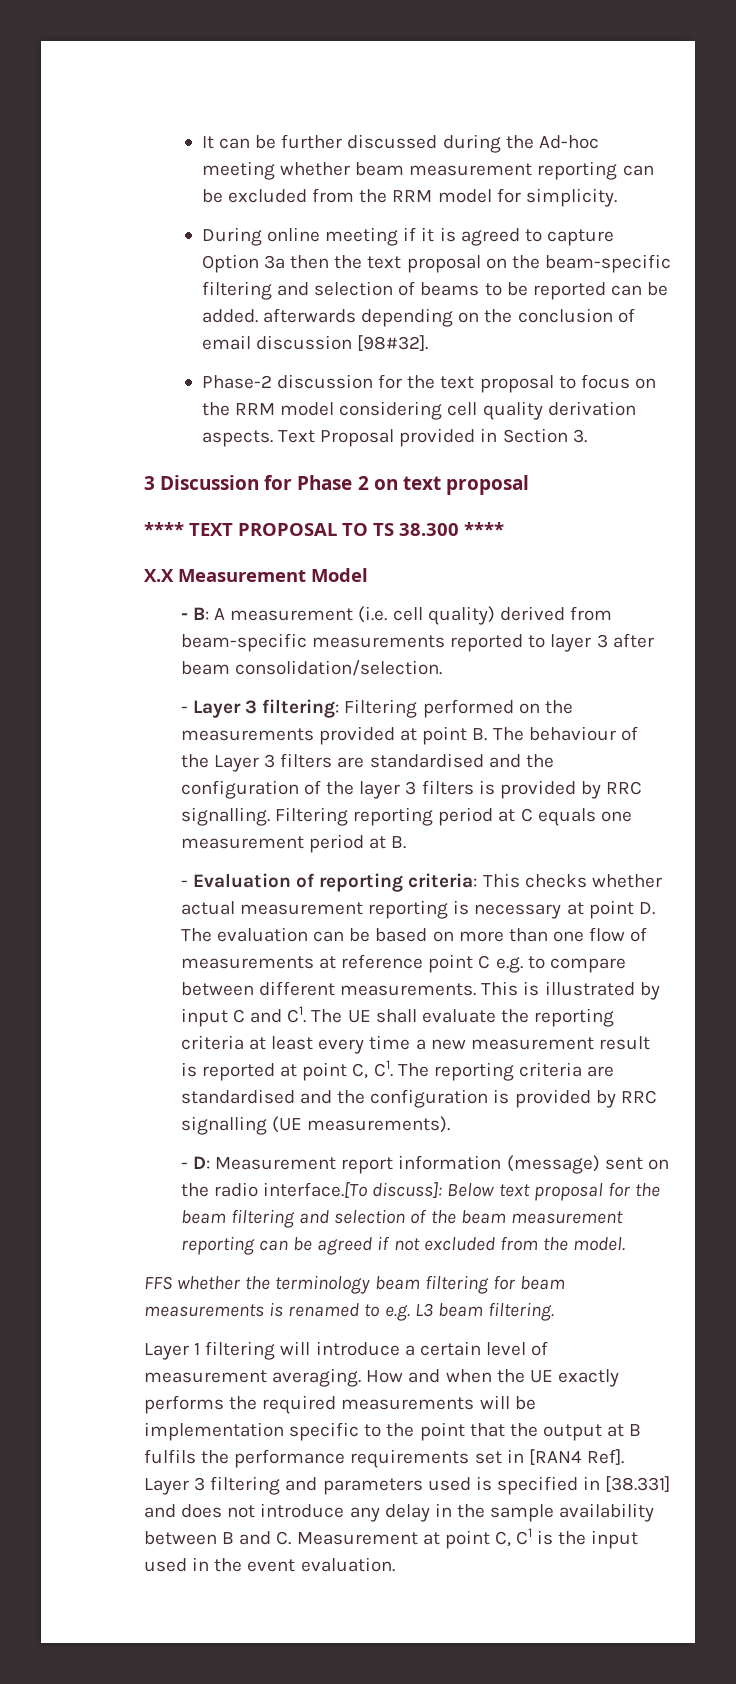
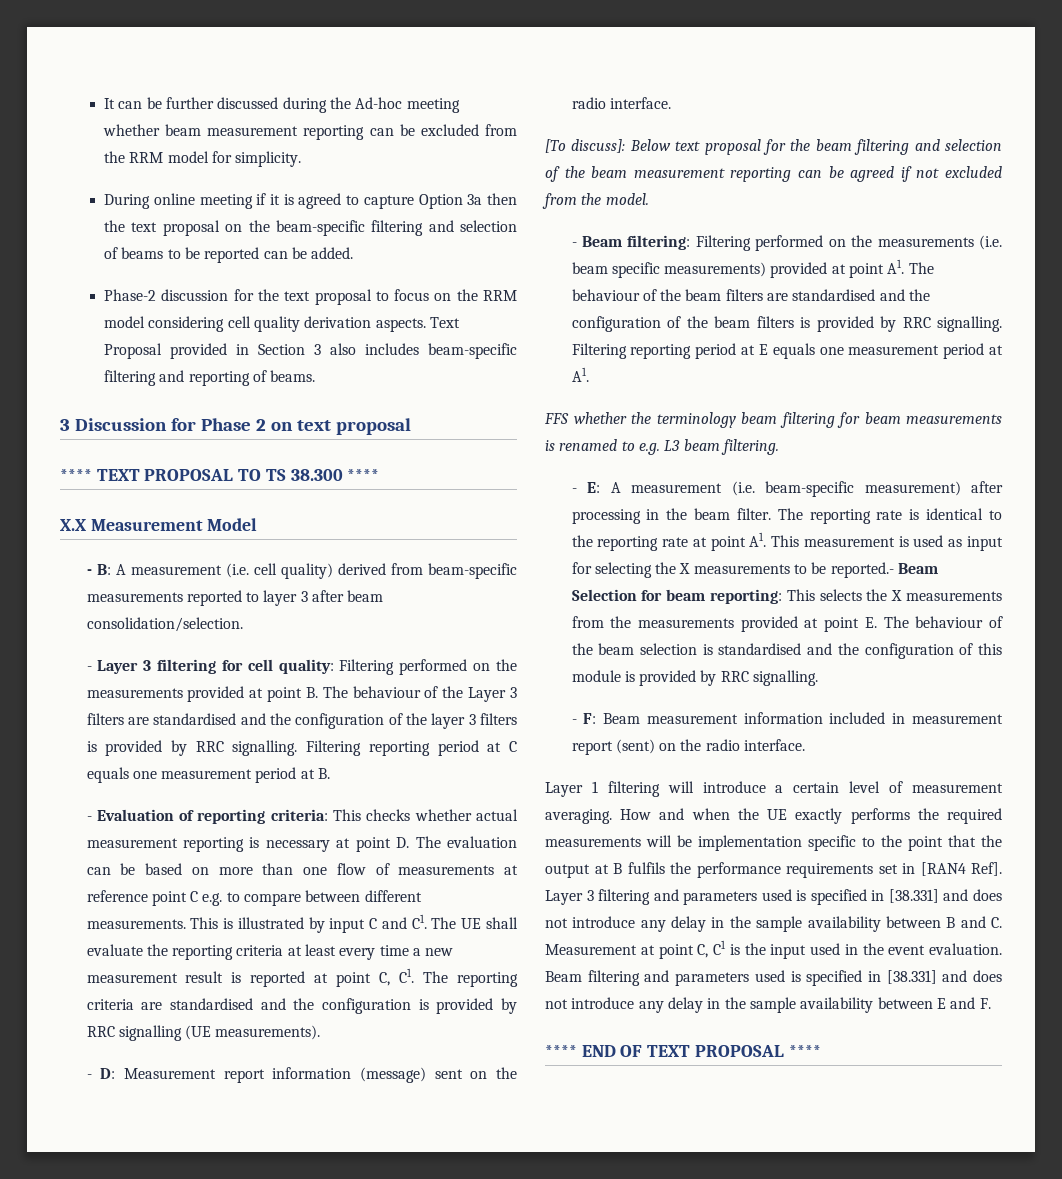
[262,308,635,327] [201,335,429,351] afterwards depending on the conclusion of email discussion [98#32]. -> (354, 253) none
[572,429,587,443] 3. -> [314,343,517,359] [104,370,316,386] 3 also includes beam-specific filtering and reporting of beams.
[262,699,340,718] filtering: -> [157,659,334,674] filtering for cell quality:
[263,1182,369,1198] interface.[To -> [609,97,671,109] [545,139,566,153] interface. // [To
(626, 1244) none -> [571,235,1002,251] [571,259,934,278] [571,289,931,301] [571,316,1003,332] [571,343,1003,359] [571,367,589,382] // - Beam filtering: Filtering performed on the measurements (i.e. beam specific measurements) provided at point A1. The behaviour of the beam filters are standardised and the configuration of the beam filters is provided by RRC signalling. Filtering reporting period at E equals one measurement period at A1.
(554, 1311) none -> [571,481,1003,497] [571,508,1002,524] [571,532,1003,551] [571,562,939,578] [571,589,1002,604] [571,616,1004,632] [571,643,1002,659] [571,670,819,686] [571,712,1003,724] [571,739,806,755] // - E: A measurement (i.e. beam-specific measurement) after processing in the beam filter. The reporting rate is identical to the reporting rate at point A1. This measurement is used as input for selecting the X measurements to be reported.- Beam Selection for beam reporting: This selects the X measurements from the measurements provided at point E. The behaviour of the beam selection is standardised and the configuration of this module is provided by RRC signalling. // - F: Beam measurement information included in measurement report (sent) on the radio interface.
(395, 1564) none -> [545,970,1002,986] [545,997,991,1013] [545,1045,821,1057] Beam filtering and parameters used is specified in [38.331] and does not introduce any delay in the sample availability between E and F. // **** END OF TEXT PROPOSAL ****

